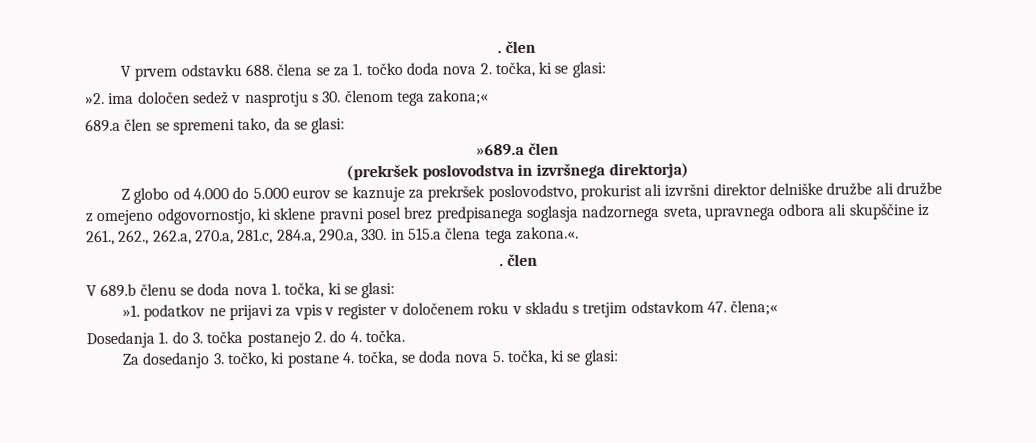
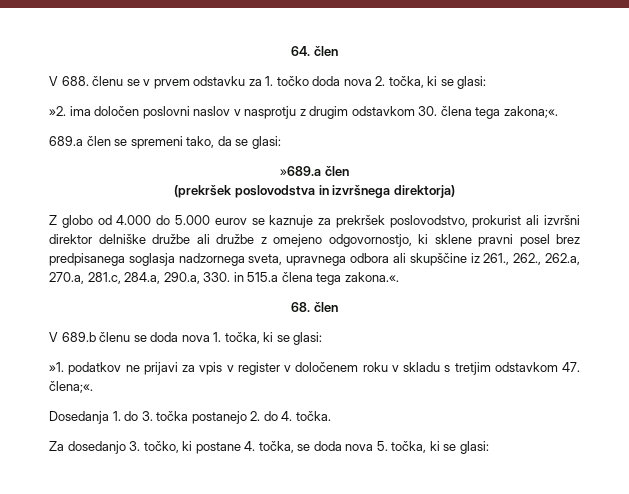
[496,40,537,54] [120,63,330,81] . člen // V prvem odstavku 688. člena se -> [291,46,338,56] [49,76,246,89] 64. člen // V 688. členu se v prvem odstavku
[192,89,490,108] sedež v nasprotju s 30. členom tega zakona;« -> [142,106,558,119] poslovni naslov v nasprotju z drugim odstavkom 30. člena tega zakona;«.
[498,263,504,267] . -> [291,302,311,312] 68.
[730,300,779,316] člena;« -> [49,381,93,393] člena;«.

